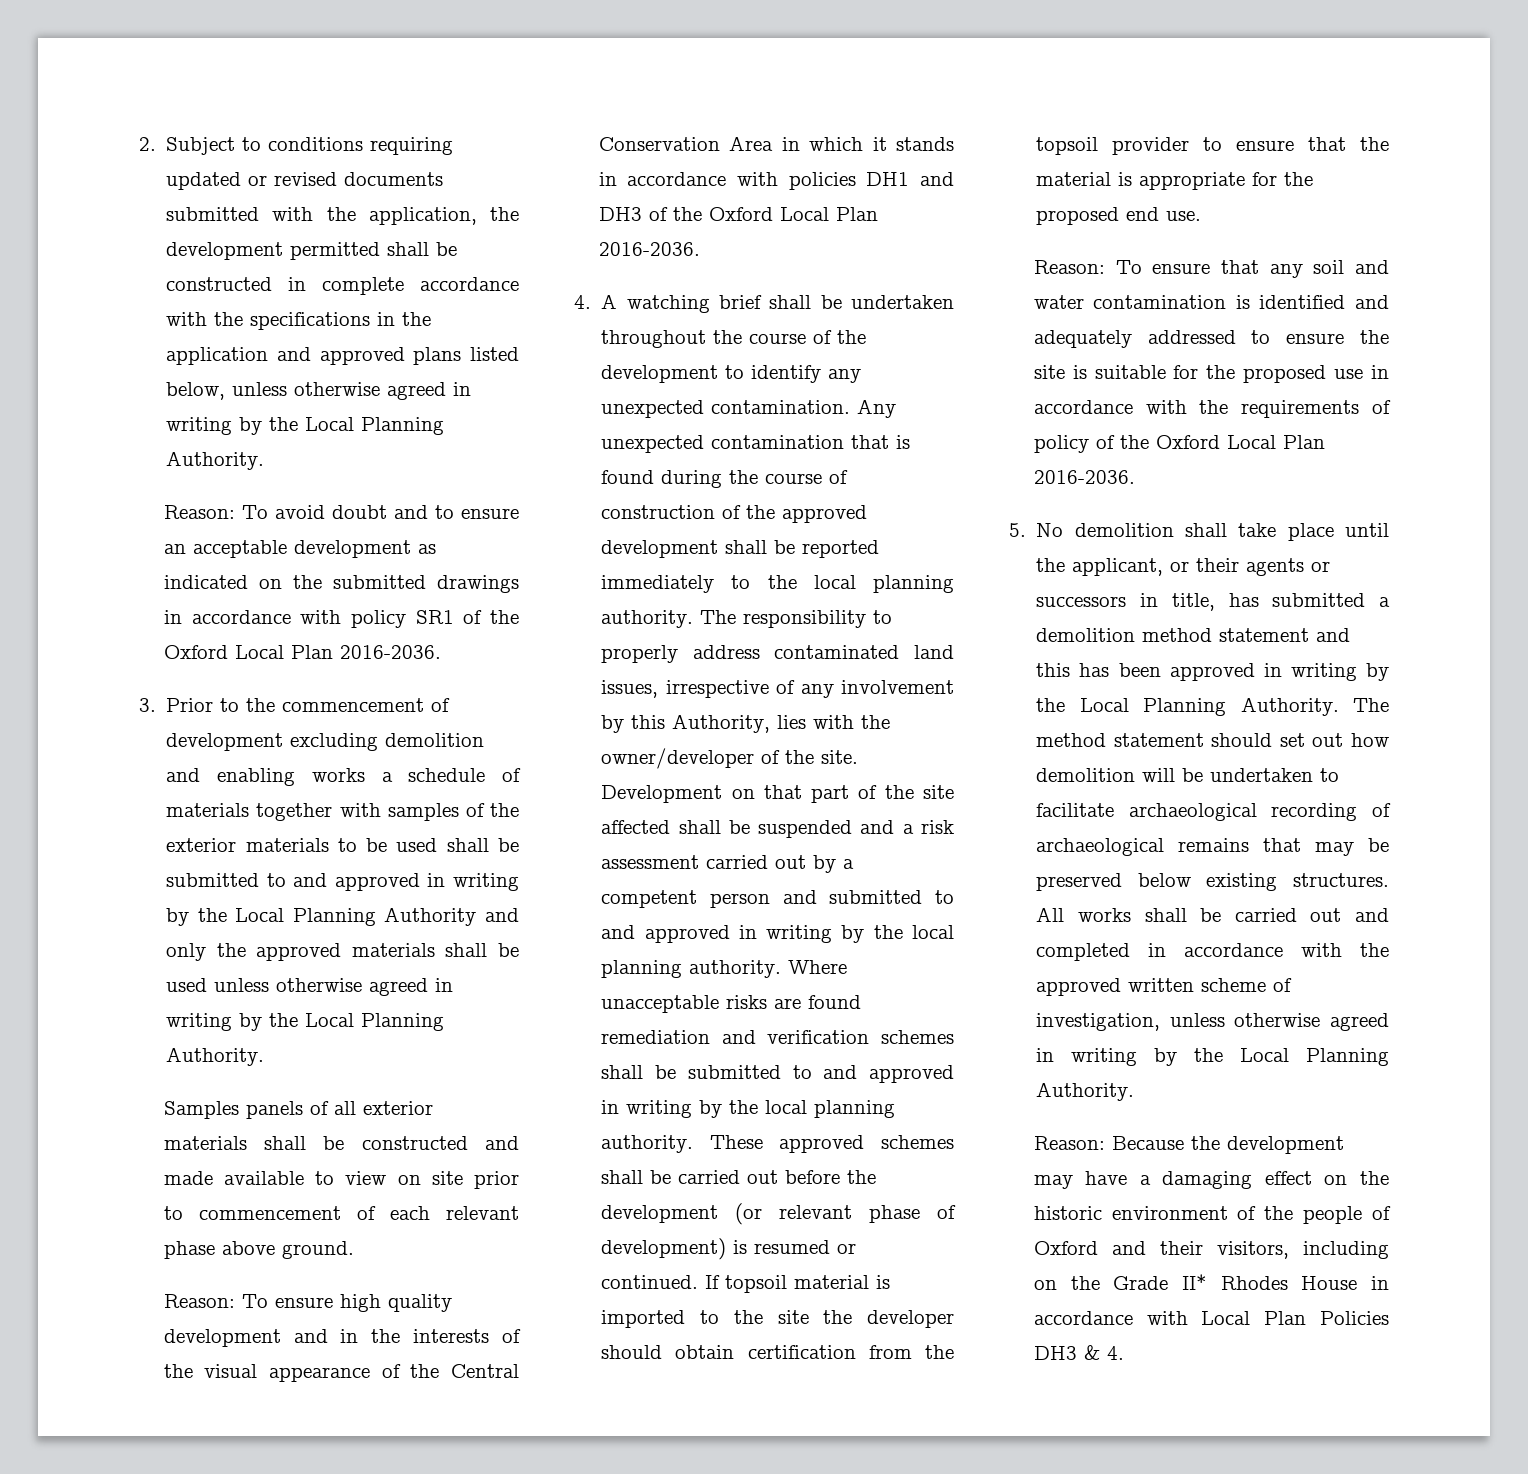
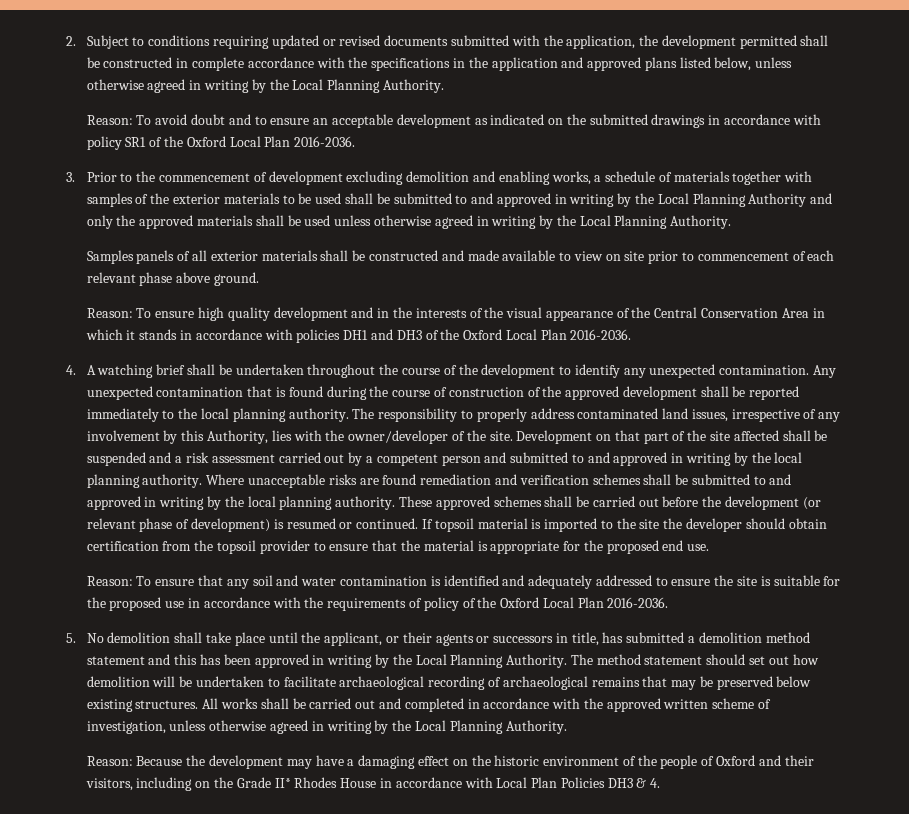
[311,768,365,782] works -> [551,171,591,185] works,

